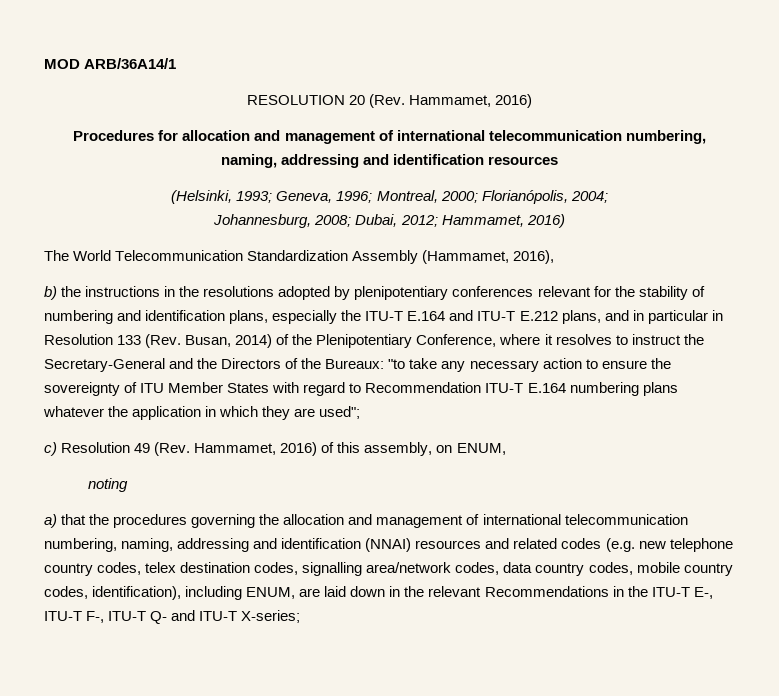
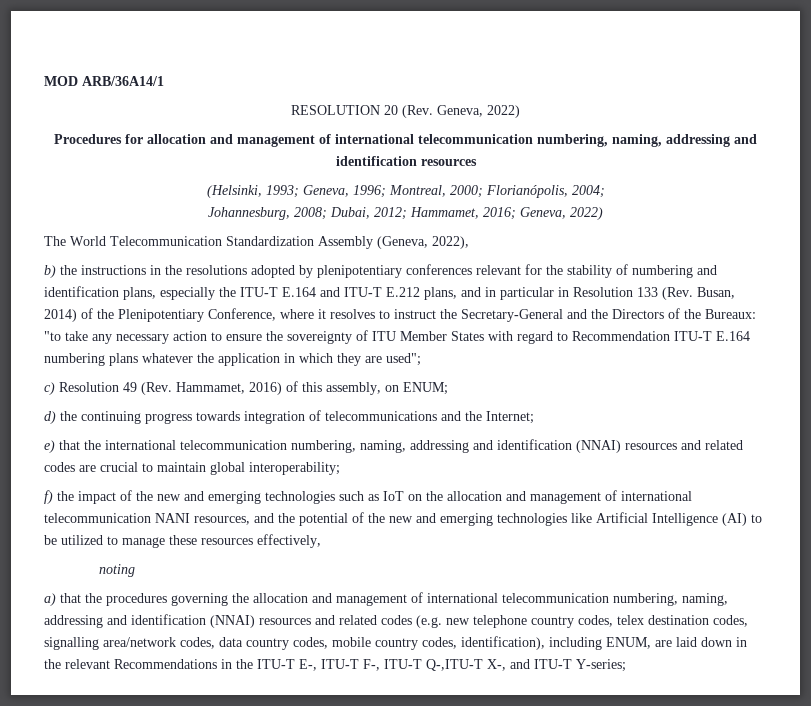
[409,94,533,108] Hammamet, 2016) -> [437,105,520,118] Geneva, 2022)
[526,214,565,228] 2016) -> [483,207,603,220] 2016; Geneva, 2022)
[422,250,555,264] (Hammamet, 2016), -> [377,236,469,249] (Geneva, 2022),
[456,443,506,455] ENUM, -> [403,382,448,395] [44,410,534,424] [44,439,743,453] [44,462,340,475] [44,490,692,504] [44,512,762,526] [44,534,321,548] ENUM; // d) the continuing progress towards integration of telecommunications and the Internet; // e) that the international telecommunication numbering, naming, addressing and identification (NNAI) resources and related codes are crucial to maintain global interoperability; // f) the impact of the new and emerging technologies such as IoT on the allocation and management of international telecommunication NANI resources, and the potential of the new and emerging technologies like Artificial Intelligence (AI) to be utilized to manage these resources effectively,
[150,610,301,624] Q- and ITU-T X-series; -> [426,659,626,672] Q-,ITU-T X-, and ITU-T Y-series;

